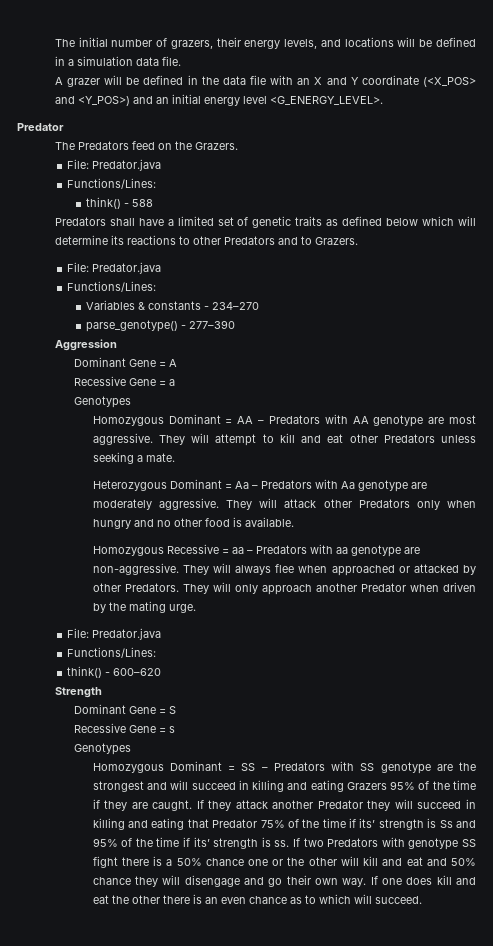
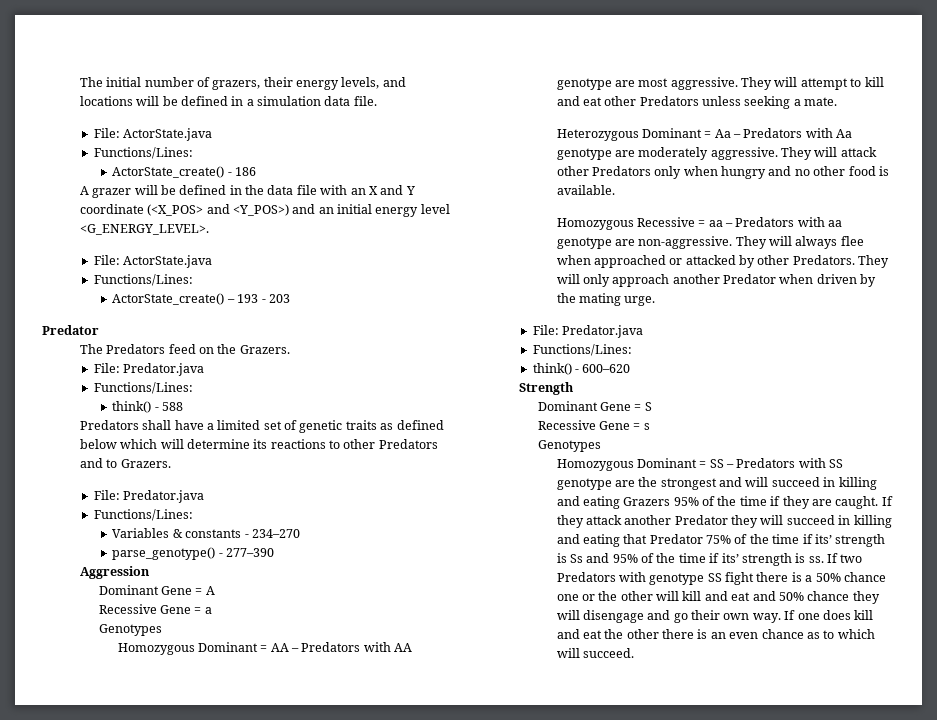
(181, 61) none -> [93,128,212,141] [93,147,193,159] [112,166,257,178] // File: ActorState.java // Functions/Lines: // ActorState_create() - 186
(383, 100) none -> [93,255,212,268] [93,274,193,286] [112,293,290,305] // File: ActorState.java // Functions/Lines: // ActorState_create() – 193 - 203

